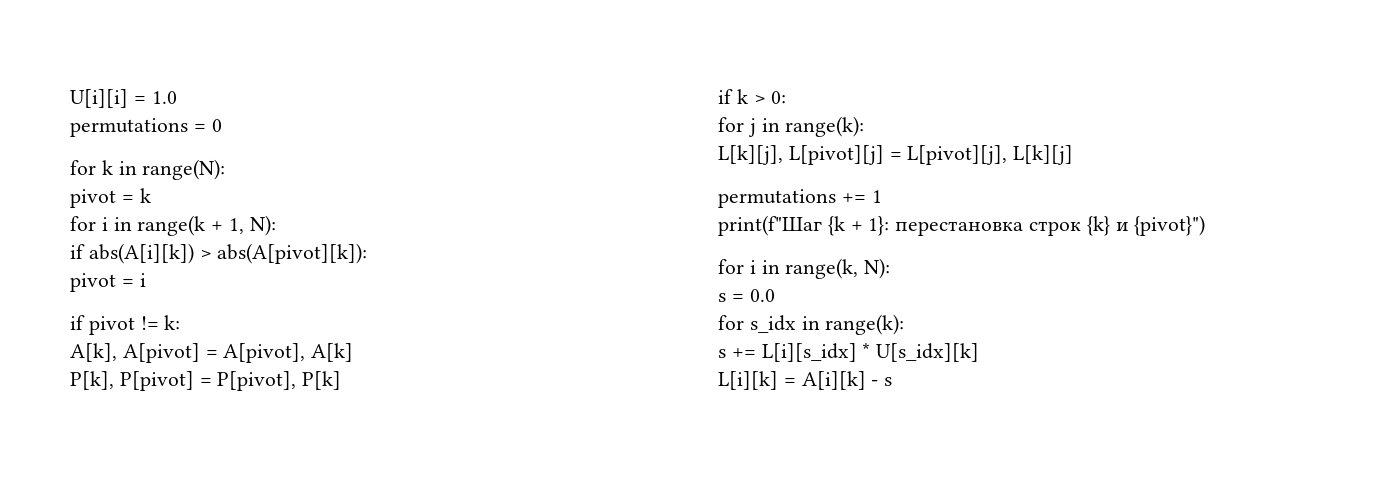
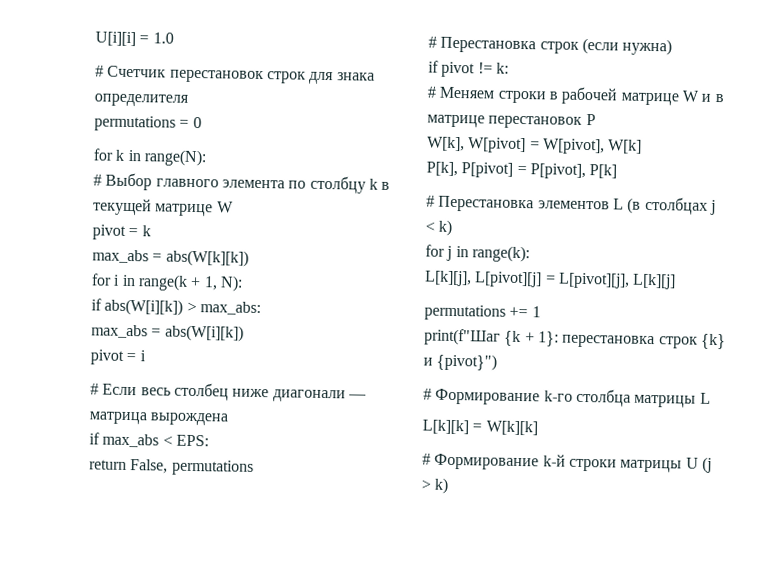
(177, 97) none -> [95,65,375,85] [94,93,189,107] // # Cчетчик перестановок строк для знака определителя
(226, 169) none -> [93,172,391,194] [93,198,234,217] // # Выбор главного элемента по столбцу k в текущей матрице W
(151, 195) none -> [92,249,249,267] // max_abs = abs(W[k][k])
[88,243,368,264] [70,273,146,292] [70,315,181,335] [70,343,354,363] abs(A[i][k]) > abs(A[pivot][k]): // pivot = i // if pivot != k: // A[k], A[pivot] = A[pivot], A[k] -> [104,298,261,316] [91,324,244,342] [90,349,146,365] [90,382,367,403] [89,411,229,426] [89,432,209,448] [89,459,254,476] [428,36,673,56] [428,60,509,78] [427,86,724,106] [427,113,596,129] [427,136,643,155] abs(W[i][k]) > max_abs: // max_abs = abs(W[i][k]) // pivot = i // # Если весь столбец ниже диагонали — матрица вырождена // if max_abs < EPS: // return False, permutations // # Перестановка строк (если нужна) // if pivot != k: // # Меняем строки в рабочей матрице W и в матрице перестановок P // W[k], W[pivot] = W[pivot], W[k]
[718,89,787,104] if k > 0: -> [426,195,716,216] [425,219,453,236] # Перестановка элементов L (в столбцах j < k)
[718,258,891,279] [718,289,775,302] [718,314,905,335] [718,343,980,362] [718,371,893,390] for i in range(k, N): // s = 0.0 // for s_idx in range(k): // s += L[i][s_idx] * U[s_idx][k] // L[i][k] = A[i][k] - s -> [423,388,711,408] [422,419,538,436] [422,453,712,473] [421,477,450,494] # Формирование k-го столбца матрицы L // L[k][k] = W[k][k] // # Формирование k-й строки матрицы U (j > k)

